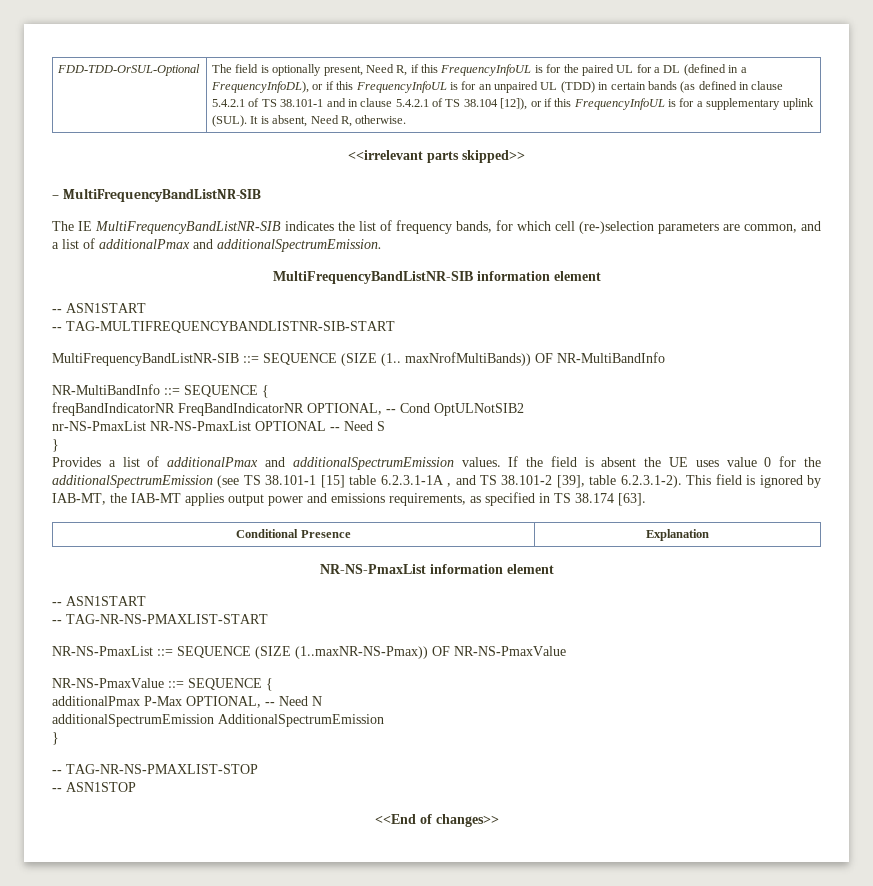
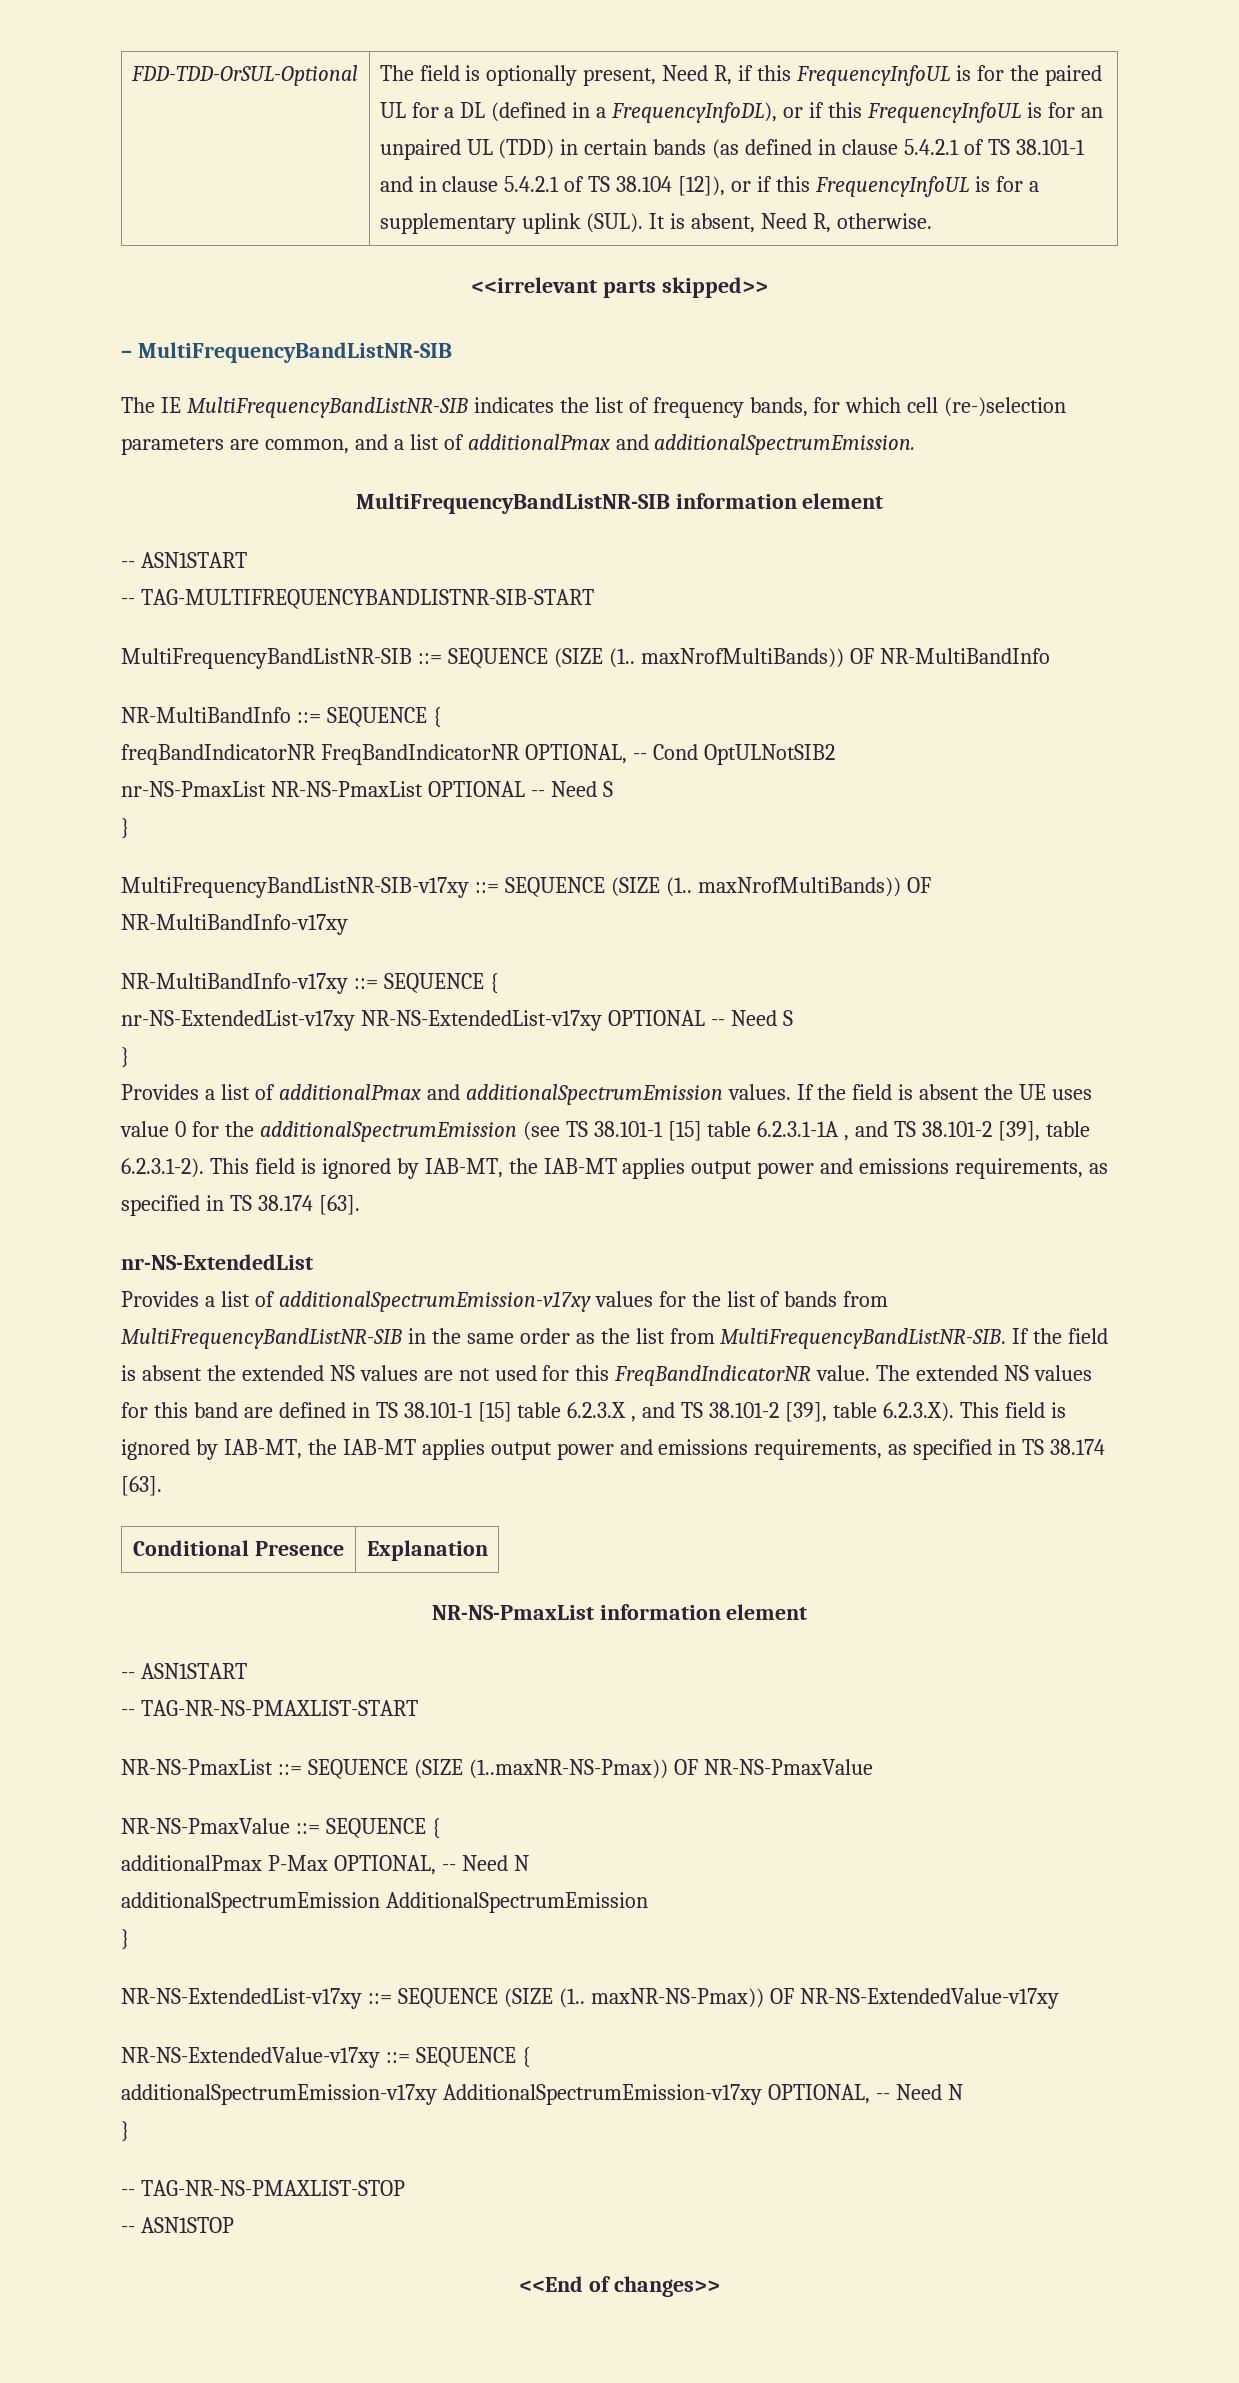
(59, 445) none -> [121,877,931,898] [121,914,348,935] [121,973,499,994] [121,1010,793,1031] [121,1047,130,1068] // MultiFrequencyBandListNR-SIB-v17xy ::= SEQUENCE (SIZE (1.. maxNrofMultiBands)) OF NR-MultiBandInfo-v17xy // NR-MultiBandInfo-v17xy ::= SEQUENCE { // nr-NS-ExtendedList-v17xy NR-NS-ExtendedList-v17xy OPTIONAL -- Need S // }
(646, 499) none -> [121,1254,313,1270] [121,1291,889,1312] [121,1328,1109,1349] [121,1365,1093,1386] [121,1402,1066,1422] [121,1439,1106,1460] [121,1476,162,1496] // nr-NS-ExtendedList // Provides a list of additionalSpectrumEmission-v17xy values for the list of bands from MultiFrequencyBandListNR-SIB in the same order as the list from MultiFrequencyBandListNR-SIB. If the field is absent the extended NS values are not used for this FreqBandIndicatorNR value. The extended NS values for this band are defined in TS 38.101-1 [15] table 6.2.3.X , and TS 38.101-2 [39], table 6.2.3.X). This field is ignored by IAB-MT, the IAB-MT applies output power and emissions requirements, as specified in TS 38.174 [63].
(59, 738) none -> [121,1988,1059,2009] [121,2047,531,2068] [121,2084,963,2105] [121,2121,130,2142] // NR-NS-ExtendedList-v17xy ::= SEQUENCE (SIZE (1.. maxNR-NS-Pmax)) OF NR-NS-ExtendedValue-v17xy // NR-NS-ExtendedValue-v17xy ::= SEQUENCE { // additionalSpectrumEmission-v17xy AdditionalSpectrumEmission-v17xy OPTIONAL, -- Need N // }

